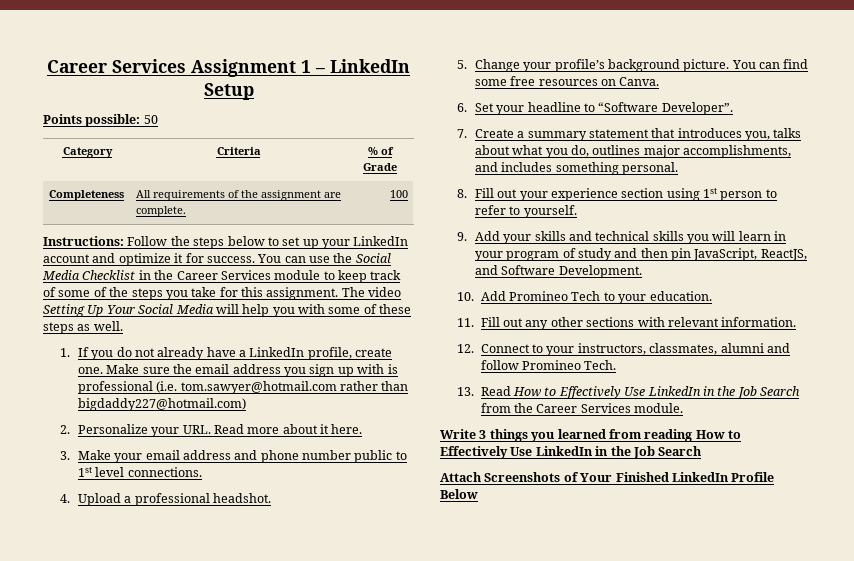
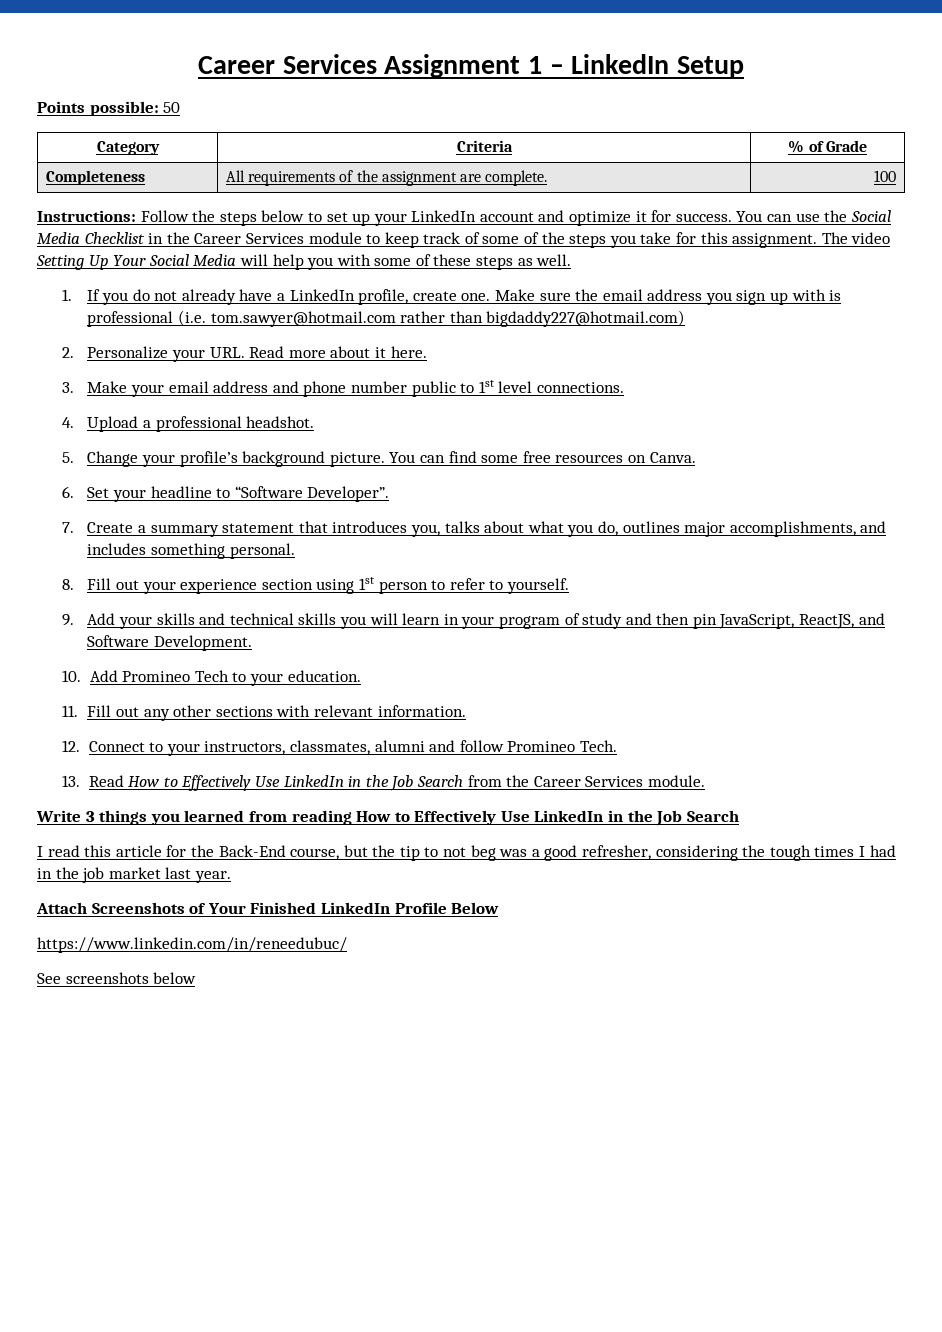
(703, 451) none -> [37,845,896,861] [37,867,231,883] // I read this article for the Back-End course, but the tip to not beg was a good refresher, considering the tough times I had in the job market last year.
(478, 494) none -> [37,937,347,953] [37,972,197,984] // https://www.linkedin.com/in/reneedubuc/ // See screenshots below

